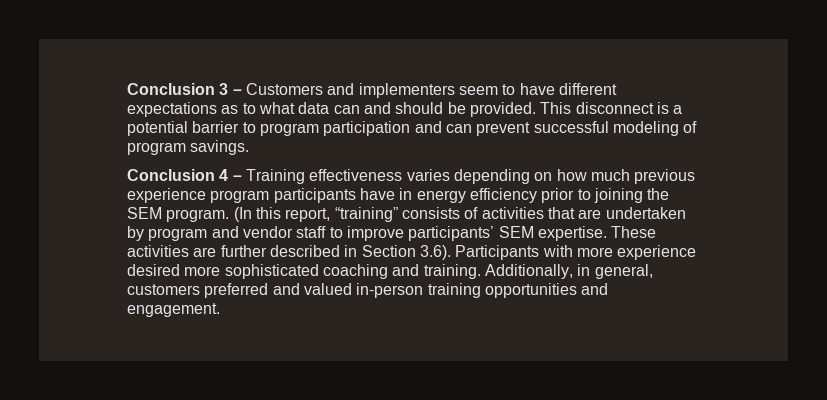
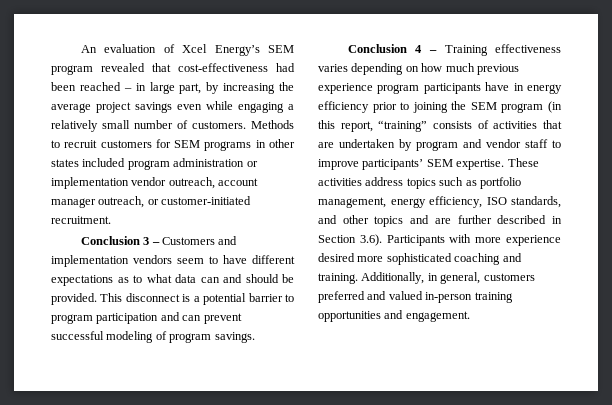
(127, 89) none -> [80,44,294,56] [51,63,295,75] [51,82,294,94] [51,101,294,113] [51,120,294,132] [51,139,295,151] [51,158,258,170] [51,177,259,189] [51,196,252,208] [51,216,111,224] An evaluation of Xcel Energy’s SEM program revealed that cost-effectiveness had been reached – in large part, by increasing the average project savings even while engaging a relatively small number of customers. Methods to recruit customers for SEM programs in other states included program administration or implementation vendor outreach, account manager outreach, or customer-initiated recruitment. //
[358,83,455,98] implementers -> [51,255,172,267] implementation vendors
[166,207,252,222] program. (In -> [501,101,562,113] program (in
(189, 251) none -> [365,177,521,189] [318,196,561,208] [318,215,430,227] address topics such as portfolio management, energy efficiency, ISO standards, and other topics and

